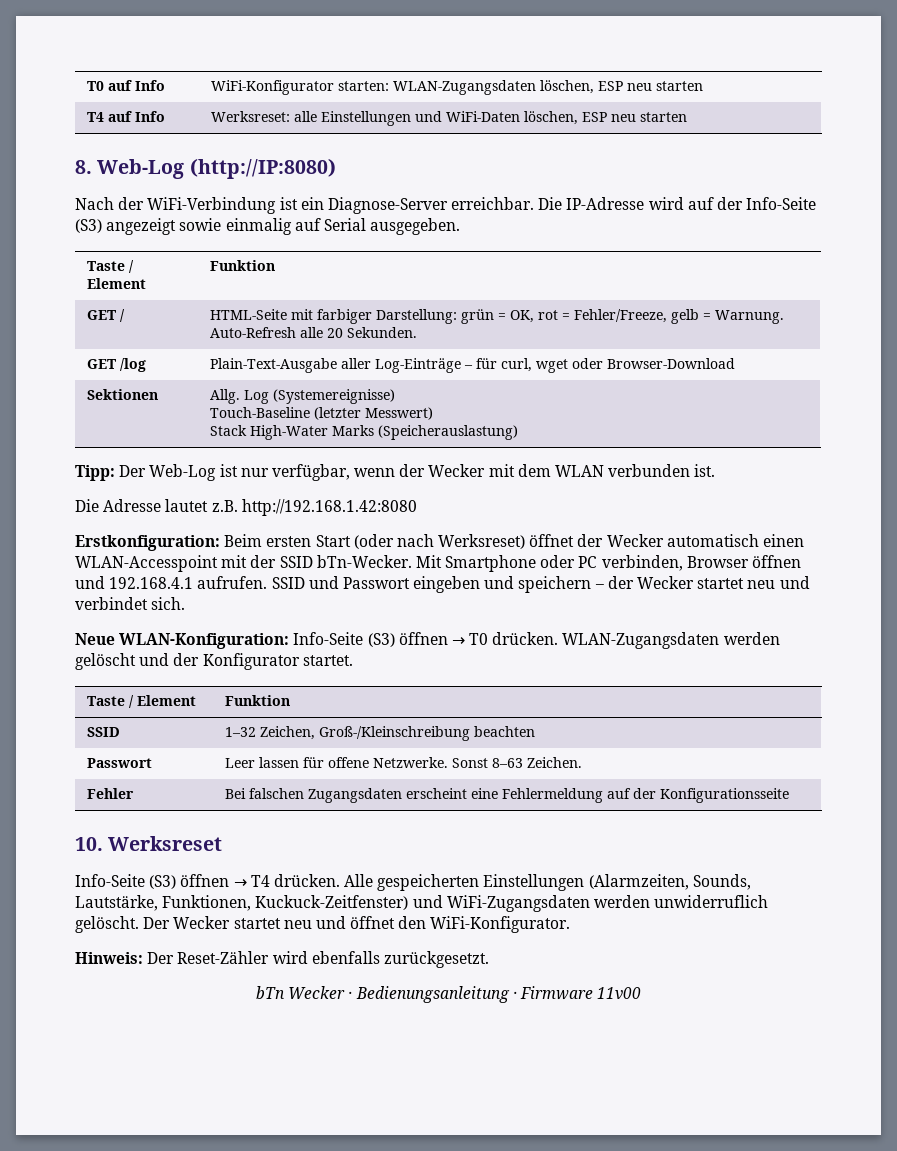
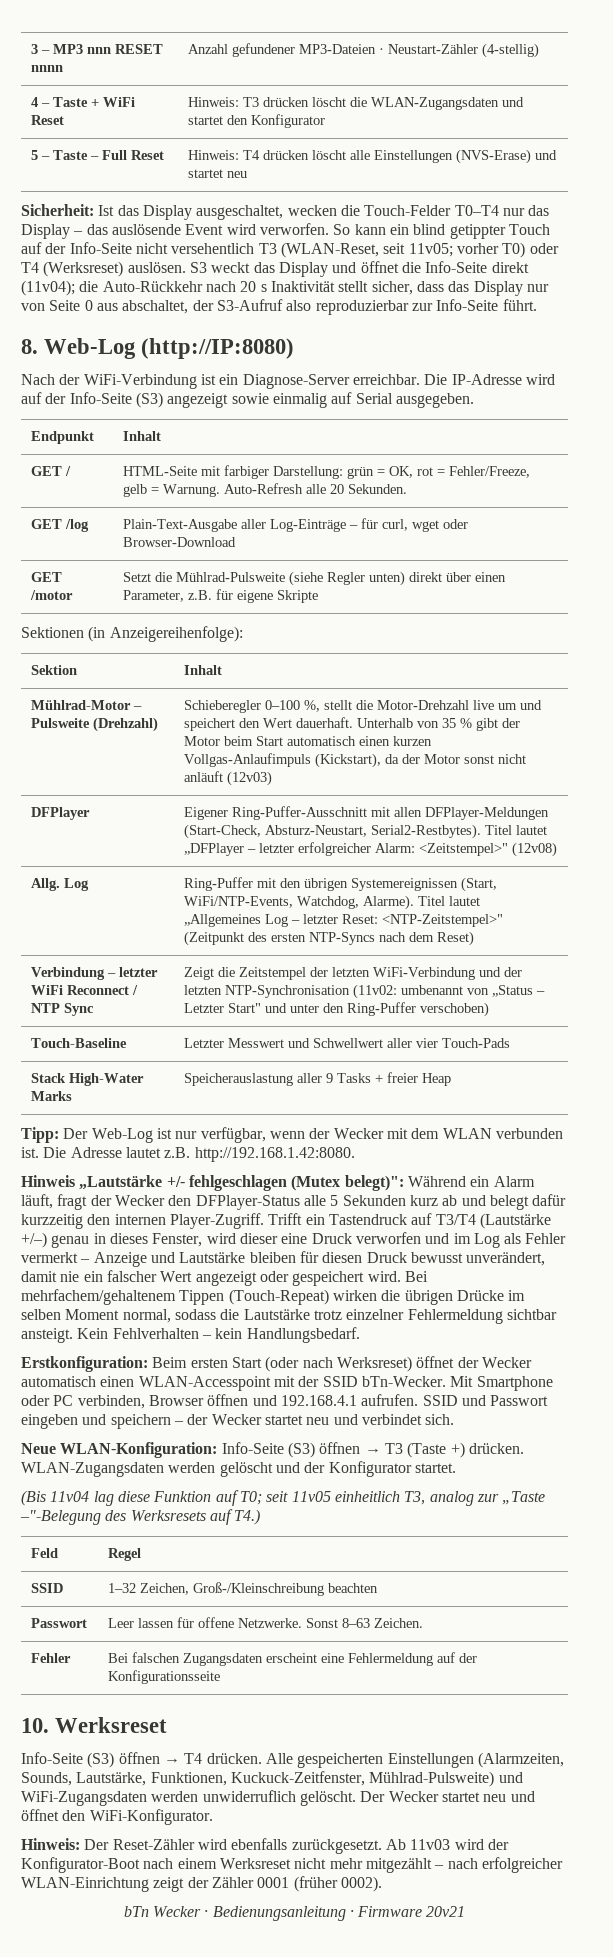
[87,80,166,91] [211,80,704,95] [87,111,166,122] [211,111,688,126] T0 auf Info | WiFi-Konfigurator starten: WLAN-Zugangsdaten löschen, ESP neu starten // T4 auf Info | Werksreset: alle Einstellungen und WiFi-Daten löschen, ESP neu starten -> [31,44,164,54] [31,65,64,72] [188,43,540,58] [31,97,136,107] [31,115,65,125] [188,97,525,110] [188,114,326,128] [31,150,165,160] [188,149,558,164] [188,169,248,178] [21,204,550,220] [21,223,550,239] [21,242,559,258] [21,261,529,277] [21,280,549,296] [21,299,537,315] 3 – MP3 nnn RESET nnnn | Anzahl gefundener MP3-Dateien · Neustart-Zähler (4-stellig) // 4 – Taste + WiFi Reset | Hinweis: T3 drücken löscht die WLAN-Zugangsdaten und startet den Konfigurator // 5 – Taste – Full Reset | Hinweis: T4 drücken löscht alle Einstellungen (NVS-Erase) und startet neu // Sicherheit: Ist das Display ausgeschaltet, wecken die Touch-Felder T0–T4 nur das Display – das auslösende Event wird verworfen. So kann ein blind getippter Touch auf der Info-Seite nicht versehentlich T3 (WLAN-Reset, seit 11v05; vorher T0) oder T4 (Werksreset) auslösen. S3 weckt das Display und öffnet die Info-Seite direkt (11v04); die Auto-Rückkehr nach 20 s Inaktivität stellt sicher, dass das Display nur von Seite 0 aus abschaltet, der S3-Aufruf also reproduzierbar zur Info-Seite führt.
[87,260,135,273] [87,278,147,289] [210,260,276,271] Taste / Element | Funktion -> [31,431,95,444] [123,431,162,441] Endpunkt | Inhalt
[87,389,159,400] [210,389,396,404] [210,407,434,420] [210,425,519,440] Sektionen | Allg. Log (Systemereignisse) // Touch-Baseline (letzter Messwert) // Stack High-Water Marks (Speicherauslastung) -> [31,572,63,582] [30,590,74,600] [123,571,507,586] [123,589,319,603] [21,626,243,642] [31,665,78,675] [184,665,223,675] [31,700,143,710] [31,717,159,732] [184,700,543,713] [184,717,521,731] [184,736,433,746] [184,753,527,768] [184,771,273,786] [31,807,91,820] [184,806,550,820] [184,824,548,839] [184,842,558,857] [31,878,90,891] [184,877,498,892] [184,895,481,910] [184,914,504,927] [184,931,475,946] [31,967,159,980] [31,985,139,995] [31,1003,95,1016] [184,967,523,980] [184,984,546,999] [184,1002,490,1017] [31,1038,128,1048] [184,1038,511,1048] [31,1073,145,1086] [31,1091,73,1101] [184,1072,452,1086] GET /motor | Setzt die Mühlrad-Pulsweite (siehe Regler unten) direkt über einen Parameter, z.B. für eigene Skripte // Sektionen (in Anzeigereihenfolge): // Sektion | Inhalt // Mühlrad-Motor – Pulsweite (Drehzahl) | Schieberegler 0–100 %, stellt die Motor-Drehzahl live um und speichert den Wert dauerhaft. Unterhalb von 35 % gibt der Motor beim Start automatisch einen kurzen Vollgas-Anlaufimpuls (Kickstart), da der Motor sonst nicht anläuft (12v03) // DFPlayer | Eigener Ring-Puffer-Ausschnitt mit allen DFPlayer-Meldungen (Start-Check, Absturz-Neustart, Serial2-Restbytes). Titel lautet „DFPlayer – letzter erfolgreicher Alarm: <Zeitstempel>" (12v08) // Allg. Log | Ring-Puffer mit den übrigen Systemereignissen (Start, WiFi/NTP-Events, Watchdog, Alarme). Titel lautet „Allgemeines Log – letzter Reset: <NTP-Zeitstempel>" (Zeitpunkt des ersten NTP-Syncs nach dem Reset) // Verbindung – letzter WiFi Reconnect / NTP Sync | Zeigt die Zeitstempel der letzten WiFi-Verbindung und der letzten NTP-Synchronisation (11v02: umbenannt von „Status – Letzter Start" und unter den Ring-Puffer verschoben) // Touch-Baseline | Letzter Messwert und Schwellwert aller vier Touch-Pads // Stack High-Water Marks | Speicherauslastung aller 9 Tasks + freier Heap
(716, 470) // -> (39, 1152) none
[241,499,417,516] http://192.168.1.42:8080 -> [194,1147,355,1162] [21,1175,535,1191] [21,1194,567,1210] [21,1213,551,1229] [21,1232,567,1248] [21,1251,546,1267] [21,1270,428,1286] [21,1289,526,1305] [21,1309,557,1324] [21,1327,360,1343] http://192.168.1.42:8080. // Hinweis „Lautstärke +/- fehlgeschlagen (Mutex belegt)": Während ein Alarm läuft, fragt der Wecker den DFPlayer-Status alle 5 Sekunden kurz ab und belegt dafür kurzzeitig den internen Player-Zugriff. Trifft ein Tastendruck auf T3/T4 (Lautstärke +/–) genau in dieses Fenster, wird dieser eine Druck verworfen und im Log als Fehler vermerkt – Anzeige und Lautstärke bleiben für diesen Druck bewusst unverändert, damit nie ein falscher Wert angezeigt oder gespeichert wird. Bei mehrfachem/gehaltenem Tippen (Touch-Repeat) wirken die übrigen Drücke im selben Moment normal, sodass die Lautstärke trotz einzelner Fehlermeldung sichtbar ansteigt. Kein Fehlverhalten – kein Handlungsbedarf.
[469,633,489,645] T0 -> [384,1442,465,1458] T3 (Taste +)
[87,695,197,708] [225,695,291,706] // Taste / Element | Funktion -> [21,1490,546,1506] [20,1509,261,1525] [31,1548,59,1558] [108,1548,142,1561] // (Bis 11v04 lag diese Funktion auf T0; seit 11v05 einheitlich T3, analog zur „Taste –"-Belegung des Werksresets auf T4.) // Feld | Regel
[255,895,409,910] Kuckuck-Zeitfenster) -> [230,1771,495,1787] Kuckuck-Zeitfenster, Mühlrad-Pulsweite)
(489, 959) none -> [385,1839,509,1850] [21,1857,563,1873] [21,1876,382,1892] Ab 11v03 wird der Konfigurator-Boot nach einem Werksreset nicht mehr mitgezählt – nach erfolgreicher WLAN-Einrichtung zeigt der Zähler 0001 (früher 0002).
[597,987,642,1000] 11v00 -> [426,1906,466,1917] 20v21

